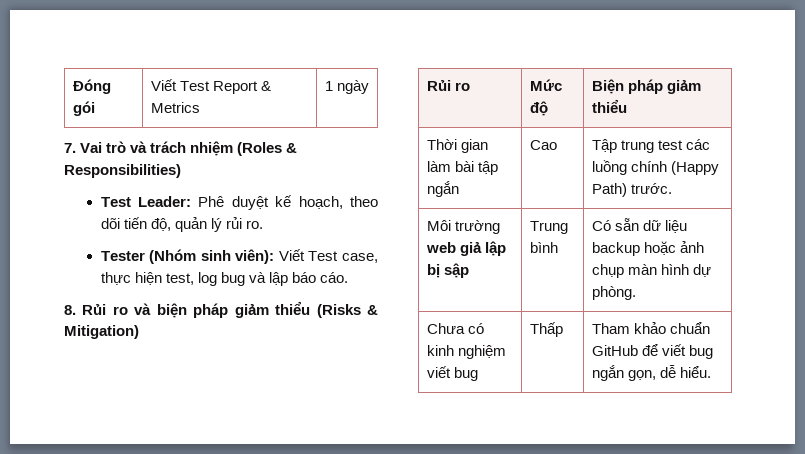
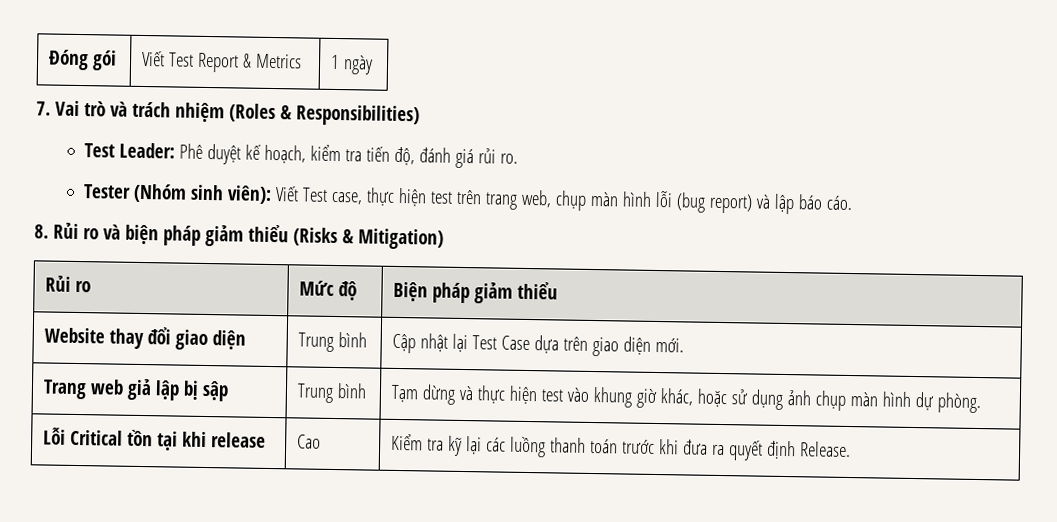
[350,196,378,207] [100,217,222,232] theo dõi tiến độ, quản lý -> [309,144,474,169] kiểm tra tiến độ, đánh giá
[165,272,245,286] test, log bug -> [429,189,753,214] test trên trang web, chụp màn hình lỗi (bug report)
[426,139,488,153] [426,161,498,175] [426,181,459,197] [529,140,557,150] [591,139,710,153] [591,160,719,175] [591,183,672,197] [426,220,500,234] Thời gian làm bài tập ngắn | Cao | Tập trung test các luồng chính (Happy Path) trước. // Môi trường -> [43,327,246,351] [297,332,367,352] [391,333,684,357] [42,379,87,400] Website thay đổi giao diện | Trung bình | Cập nhật lại Test Case dựa trên giao diện mới. // Trang
[591,218,687,233] [591,241,676,256] Có sẵn dữ liệu backup hoặc -> [390,384,784,410] Tạm dừng và thực hiện test vào khung giờ khác, hoặc sử dụng
[426,323,484,334] [426,345,506,359] [426,366,478,381] [529,322,563,337] [591,322,710,334] [591,344,713,359] [591,365,711,381] Chưa có kinh nghiệm viết bug | Thấp | Tham khảo chuẩn GitHub để viết bug ngắn gọn, dễ hiểu. -> [42,427,266,451] [296,434,321,449] [390,433,851,461] Lỗi Critical tồn tại khi release | Cao | Kiểm tra kỹ lại các luồng thanh toán trước khi đưa ra quyết định Release.

